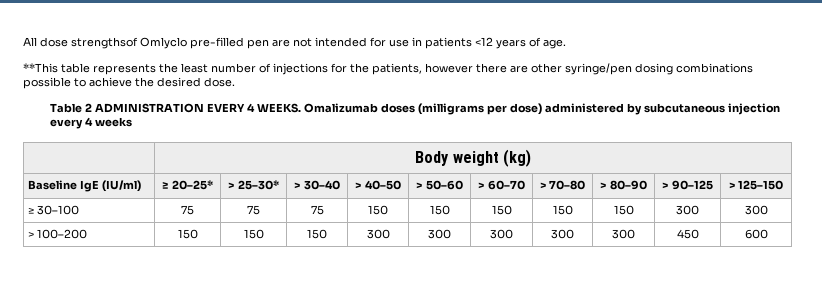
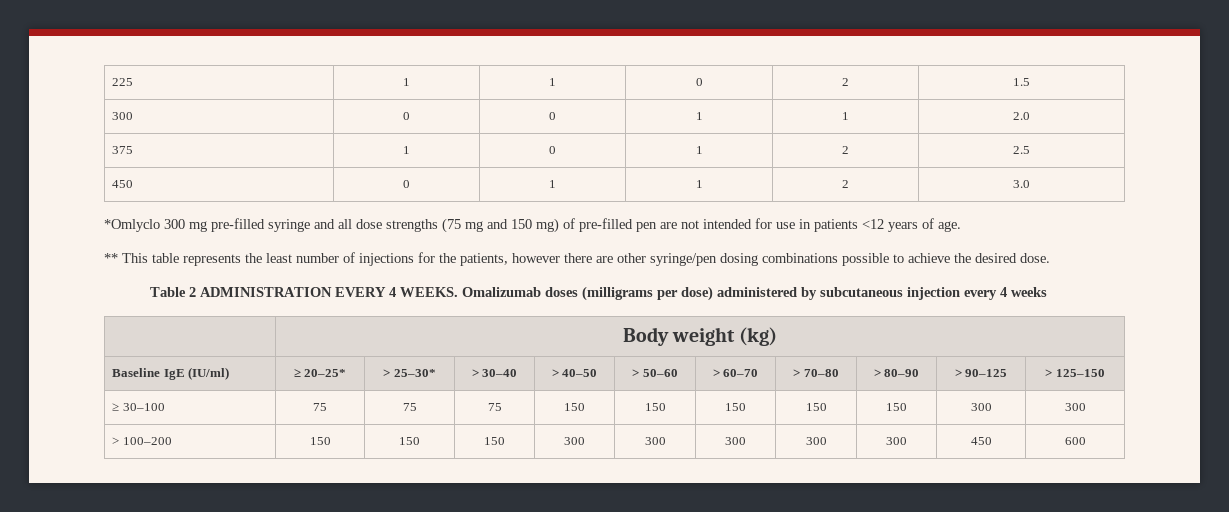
[23,37,187,49] All dose strengthsof Omlyclo -> [112,78,134,86] [402,78,410,86] [549,78,556,86] [695,78,703,86] [842,78,849,86] [1013,78,1030,86] [112,112,134,120] [402,112,410,120] [549,112,556,120] [695,112,703,120] [842,112,849,120] [1013,112,1030,120] [112,146,134,154] [402,146,410,154] [549,146,556,154] [695,146,703,154] [842,146,849,154] [1013,146,1030,154] [112,180,134,188] [402,180,410,188] [549,180,556,188] [695,180,703,188] [842,180,849,188] [1013,180,1030,188] [104,218,575,233] 225 | 1 | 1 | 0 | 2 | 1.5 // 300 | 0 | 0 | 1 | 1 | 2.0 // 375 | 1 | 0 | 1 | 2 | 2.5 // 450 | 0 | 1 | 1 | 2 | 3.0 // *Omlyclo 300 mg pre-filled syringe and all dose strengths (75 mg and 150 mg) of
[23,63,58,73] **This -> [104,253,148,263] ** This

